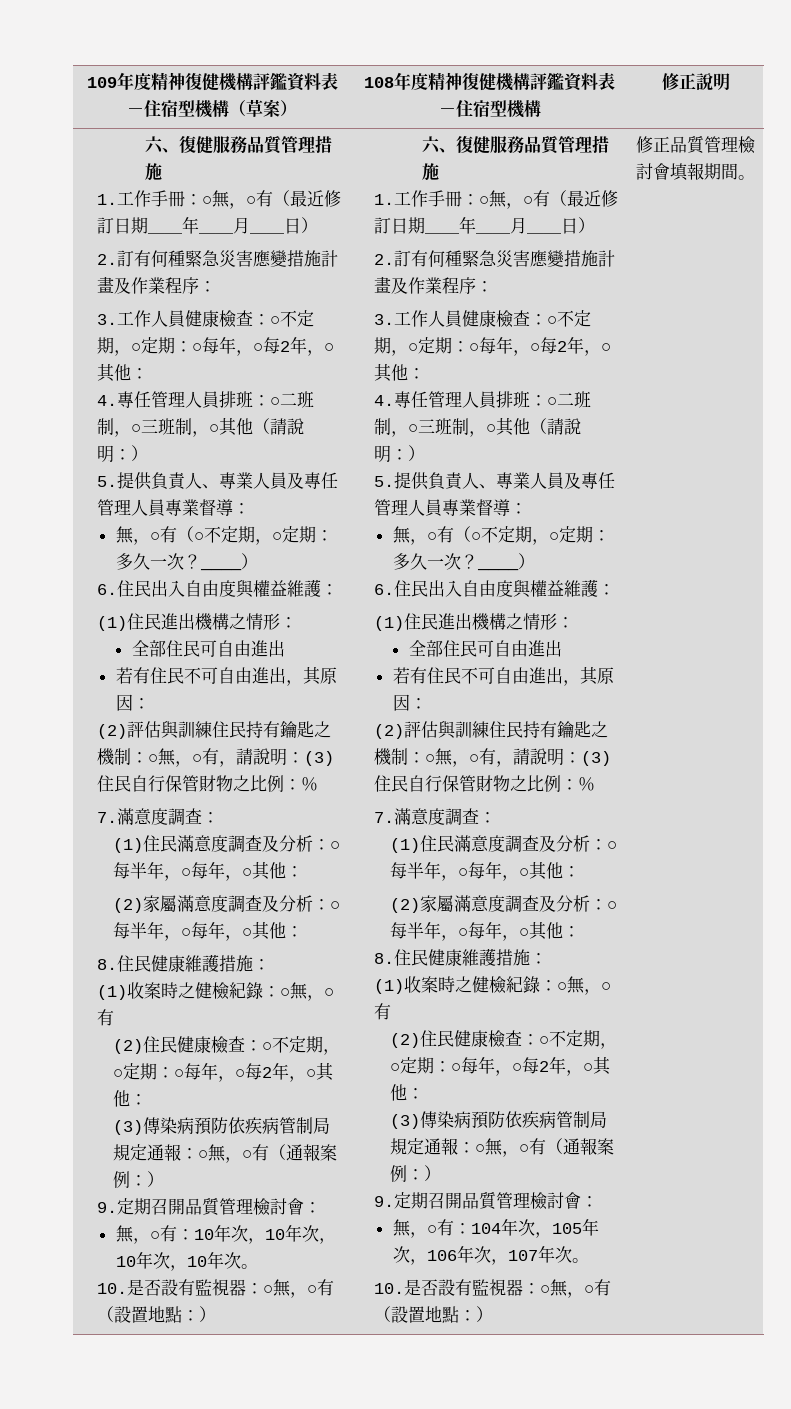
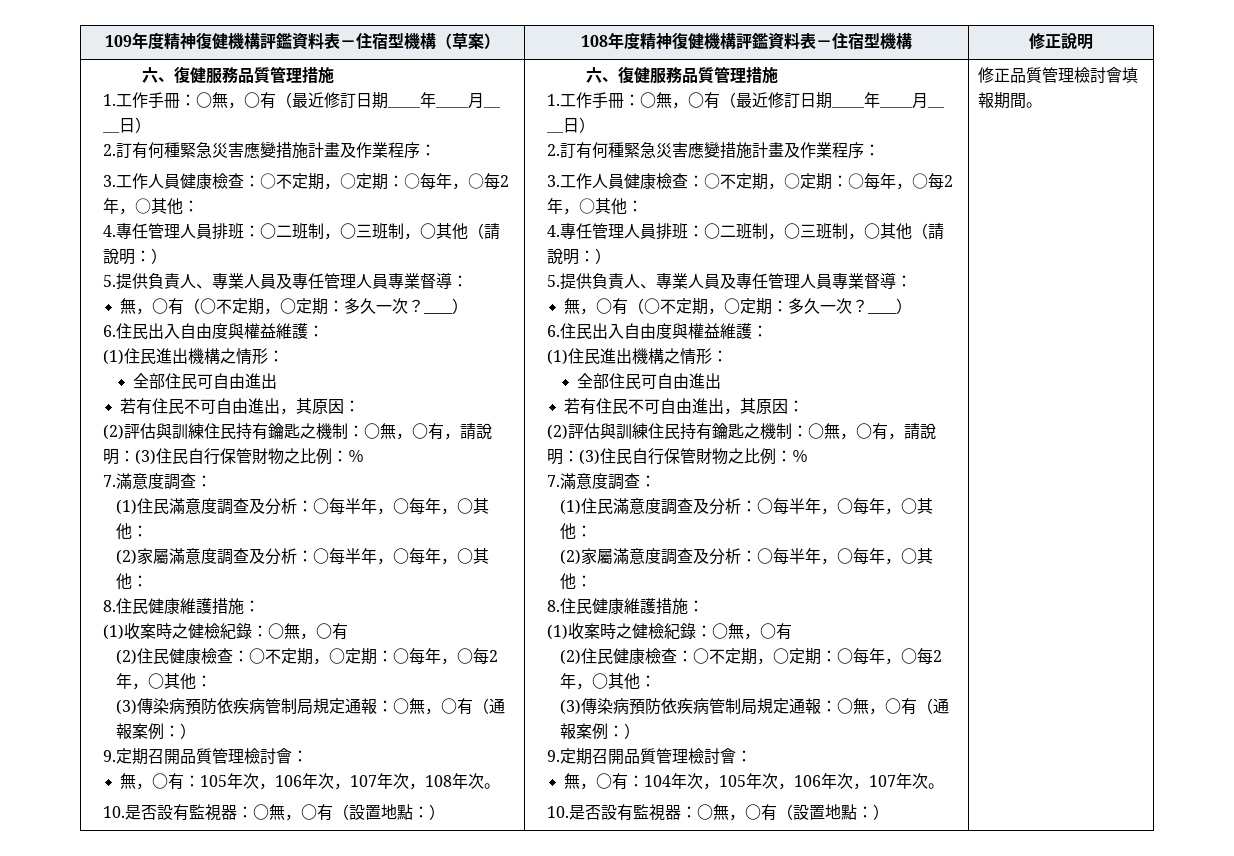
[193,1224,336,1244] [115,1251,207,1271] 10年次，10年次，10年次，10 -> [200,773,453,790] 105年次，106年次，107年次，108

